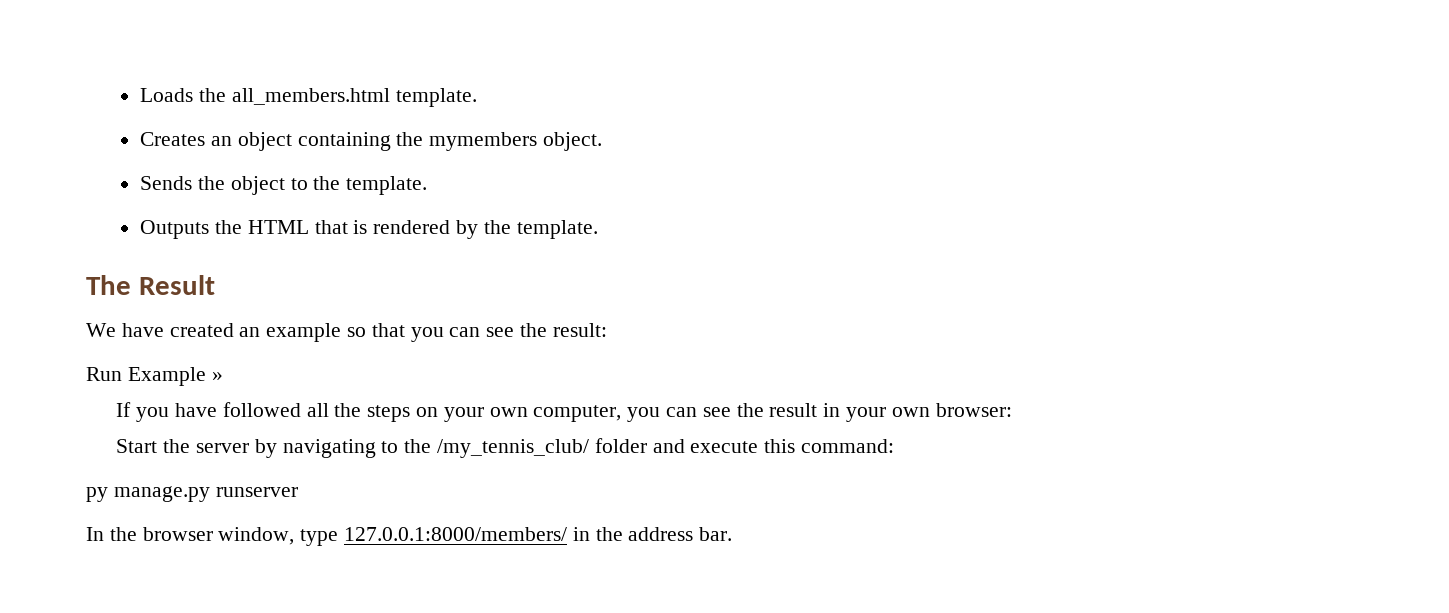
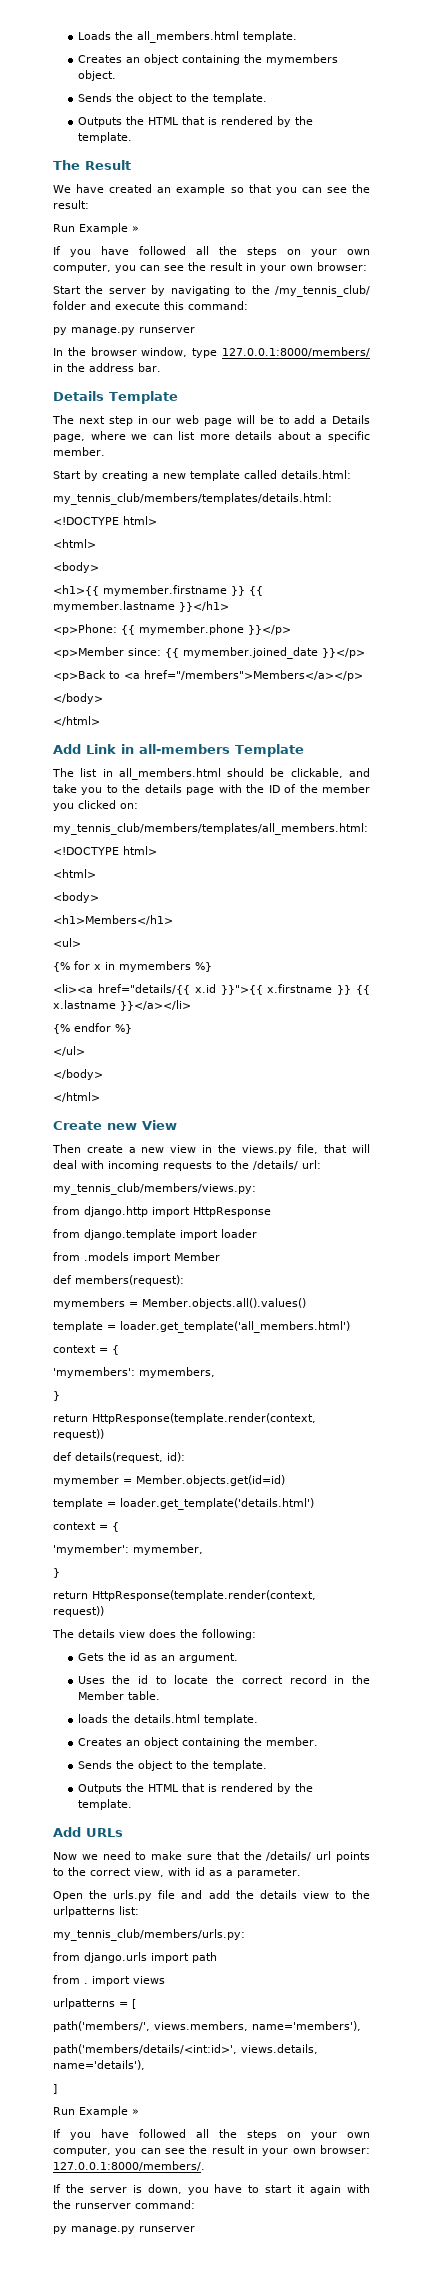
(733, 534) none -> [53,391,178,404] [52,415,370,426] [53,431,370,442] [53,447,105,456] [53,470,351,481] [53,493,332,505] [53,516,157,525] [53,539,96,548] [53,562,99,573] [53,585,263,596] [53,601,229,612] [53,624,291,635] [53,647,365,659] [53,670,363,681] [53,693,103,704] [53,716,100,726] [53,744,304,757] [52,768,370,780] [53,784,371,795] [53,800,138,811] [53,823,368,835] [53,846,157,855] [53,869,96,878] [53,892,99,903] [53,915,173,925] [53,938,81,947] [53,961,212,972] [53,984,370,995] [53,1000,191,1011] [53,1023,132,1034] [53,1046,85,1056] [53,1069,103,1080] [53,1092,100,1102] [53,1120,177,1130] [52,1144,371,1155] [53,1160,321,1171] [53,1183,256,1195] [53,1206,271,1217] [53,1229,257,1240] [53,1252,220,1263] [53,1275,184,1286] [53,1298,306,1309] [53,1321,350,1333] [53,1345,119,1355] [53,1367,215,1378] [53,1391,60,1401] [53,1413,316,1424] [53,1429,104,1440] [53,1452,185,1463] [53,1475,285,1486] [53,1498,314,1510] [53,1522,119,1532] [53,1544,203,1555] [53,1568,60,1578] [53,1590,316,1601] [53,1606,104,1617] [52,1629,256,1640] [77,1652,238,1663] [77,1675,370,1684] [77,1691,160,1700] [77,1714,258,1725] [77,1737,318,1748] [77,1760,267,1771] [77,1783,313,1794] [77,1799,132,1810] [53,1827,123,1837] [53,1851,371,1862] [53,1867,301,1878] [53,1890,370,1901] [53,1906,139,1917] [53,1929,245,1941] [53,1952,217,1963] [53,1975,165,1986] [53,1998,136,2009] [53,2021,361,2032] [53,2044,318,2055] [53,2060,145,2070] [53,2084,57,2094] [53,2106,139,2117] [53,2129,370,2140] [53,2145,371,2156] [53,2161,205,2171] [53,2184,370,2195] [53,2200,195,2209] [53,2226,195,2234] // Details Template // The next step in our web page will be to add a Details page, where we can list more details about a specific member. // Start by creating a new template called details.html: // my_tennis_club/members/templates/details.html: // <!DOCTYPE html> // <html> // <body> // <h1>{{ mymember.firstname }} {{ mymember.lastname }}</h1> // <p>Phone: {{ mymember.phone }}</p> // <p>Member since: {{ mymember.joined_date }}</p> // <p>Back to <a href="/members">Members</a></p> // </body> // </html> // Add Link in all-members Template // The list in all_members.html should be clickable, and take you to the details page with the ID of the member you clicked on: // my_tennis_club/members/templates/all_members.html: // <!DOCTYPE html> // <html> // <body> // <h1>Members</h1> // <ul> // {% for x in mymembers %} // <li><a href="details/{{ x.id }}">{{ x.firstname }} {{ x.lastname }}</a></li> // {% endfor %} // </ul> // </body> // </html> // Create new View // Then create a new view in the views.py file, that will deal with incoming requests to the /details/ url: // my_tennis_club/members/views.py: // from django.http import HttpResponse // from django.template import loader // from .models import Member // def members(request): // mymembers = Member.objects.all().values() // template = loader.get_template('all_members.html') // context = { // 'mymembers': mymembers, // } // return HttpResponse(template.render(context, request)) // def details(request, id): // mymember = Member.objects.get(id=id) // template = loader.get_template('details.html') // context = { // 'mymember': mymember, // } // return HttpResponse(template.render(context, request)) // The details view does the following: // Gets the id as an argument. // Uses the id to locate the correct record in the Member table. // loads the details.html template. // Creates an object containing the member. // Sends the object to the template. // Outputs the HTML that is rendered by the template. // Add URLs // Now we need to make sure that the /details/ url points to the correct view, with id as a parameter. // Open the urls.py file and add the details view to the urlpatterns list: // my_tennis_club/members/urls.py: // from django.urls import path // from . import views // urlpatterns = [ // path('members/', views.members, name='members'), // path('members/details/<int:id>', views.details, name='details'), // ] // Run Example » // If you have followed all the steps on your own computer, you can see the result in your own browser: 127.0.0.1:8000/members/. // If the server is down, you have to start it again with the runserver command: // py manage.py runserver

